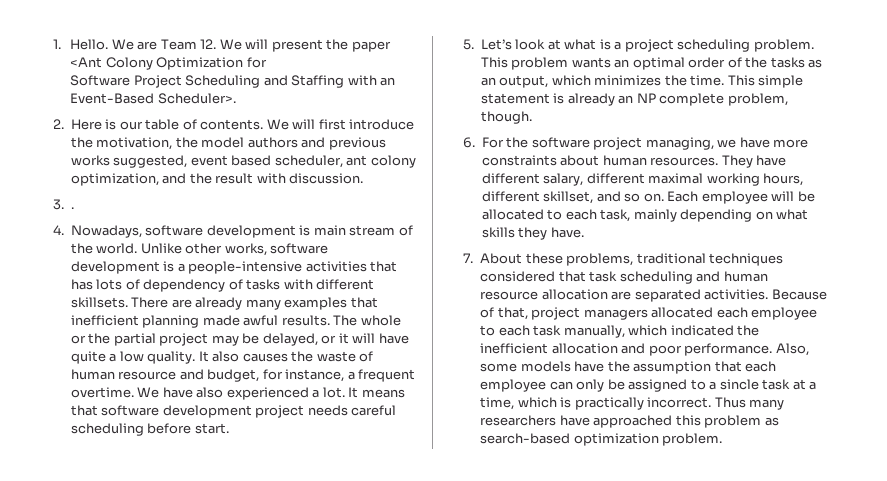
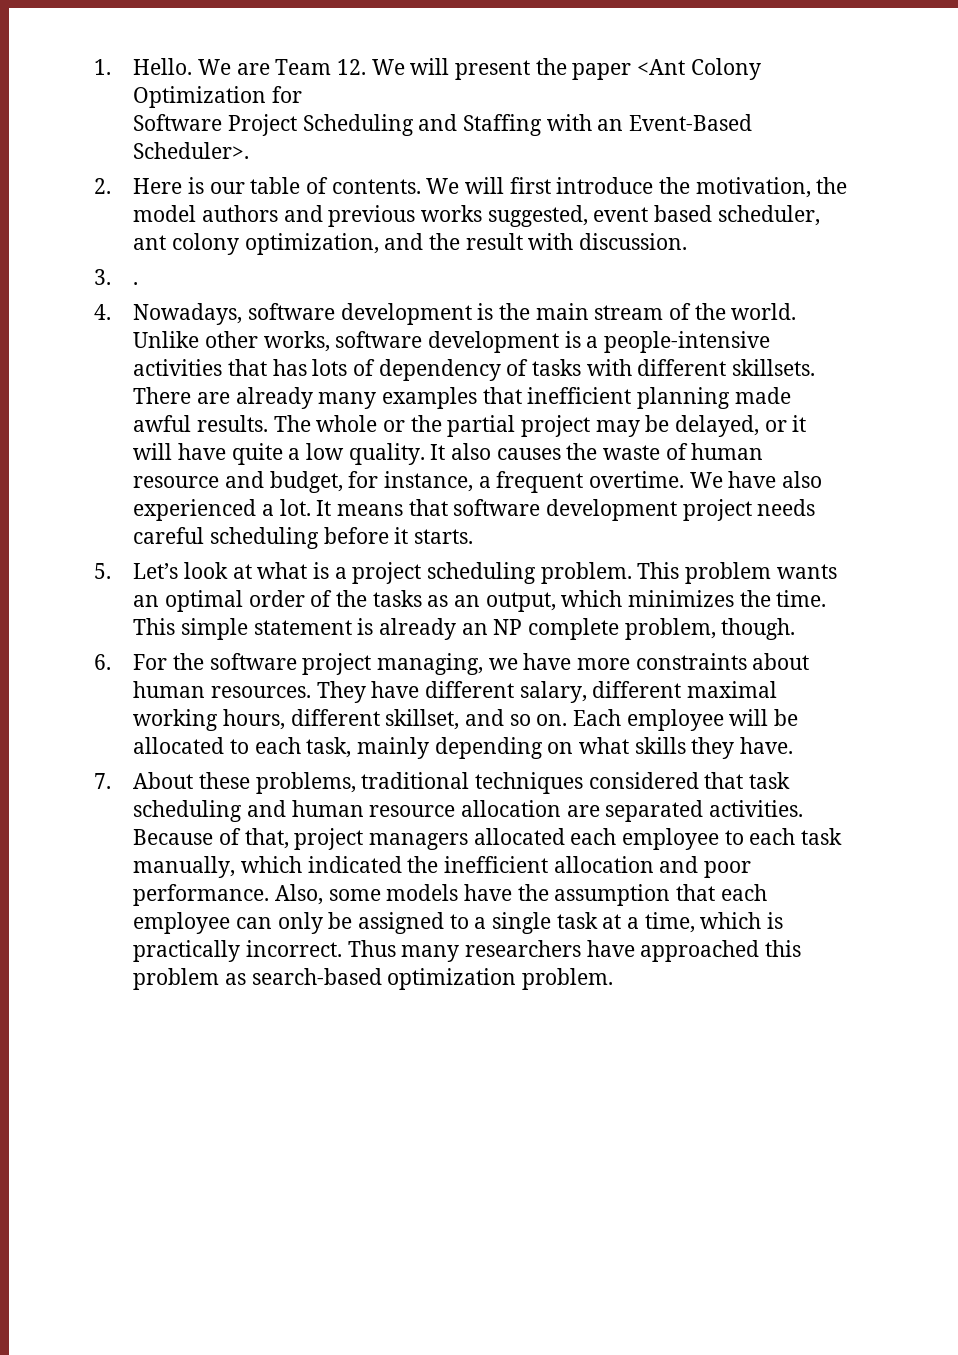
(311, 230) none -> [498,303,530,320] the
[194,423,229,434] start. -> [394,527,473,544] it starts.
[719,379,759,390] sincle -> [491,912,551,934] single

